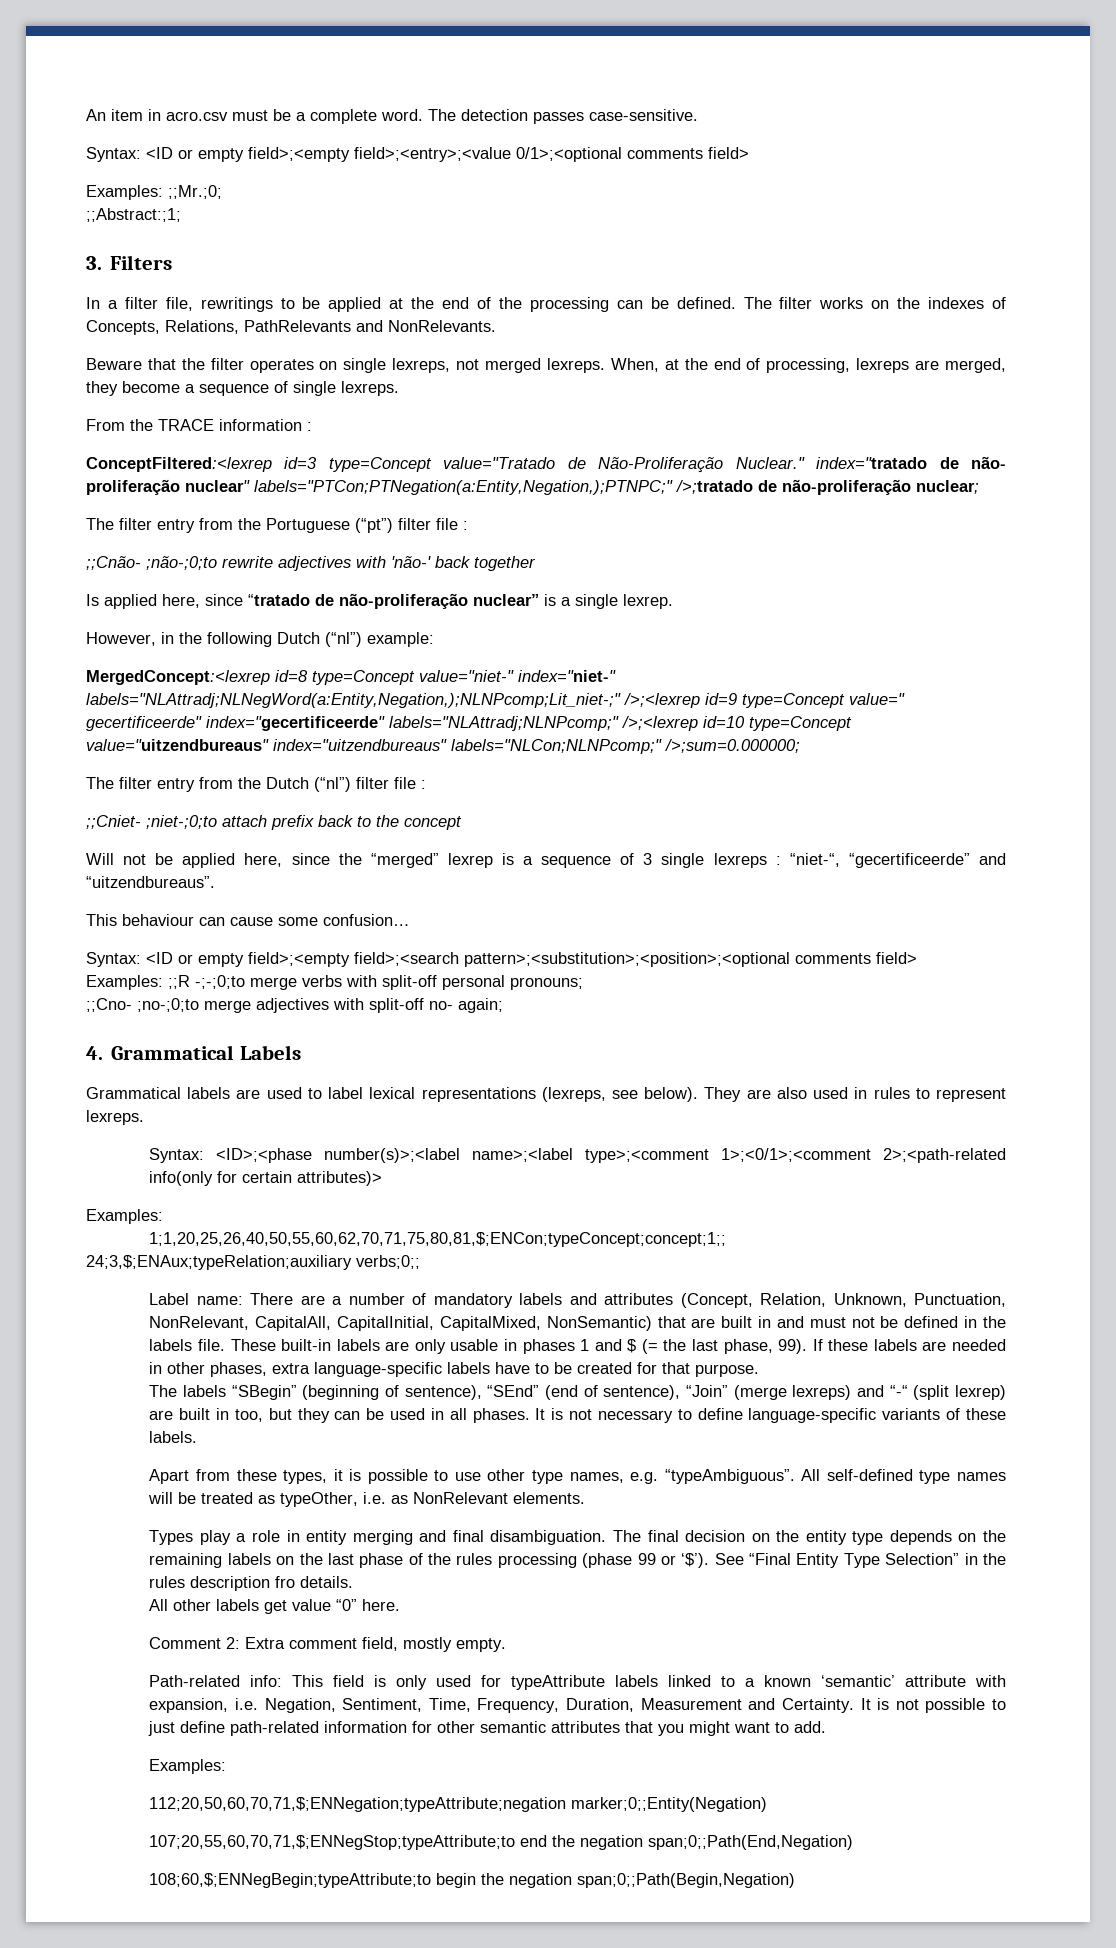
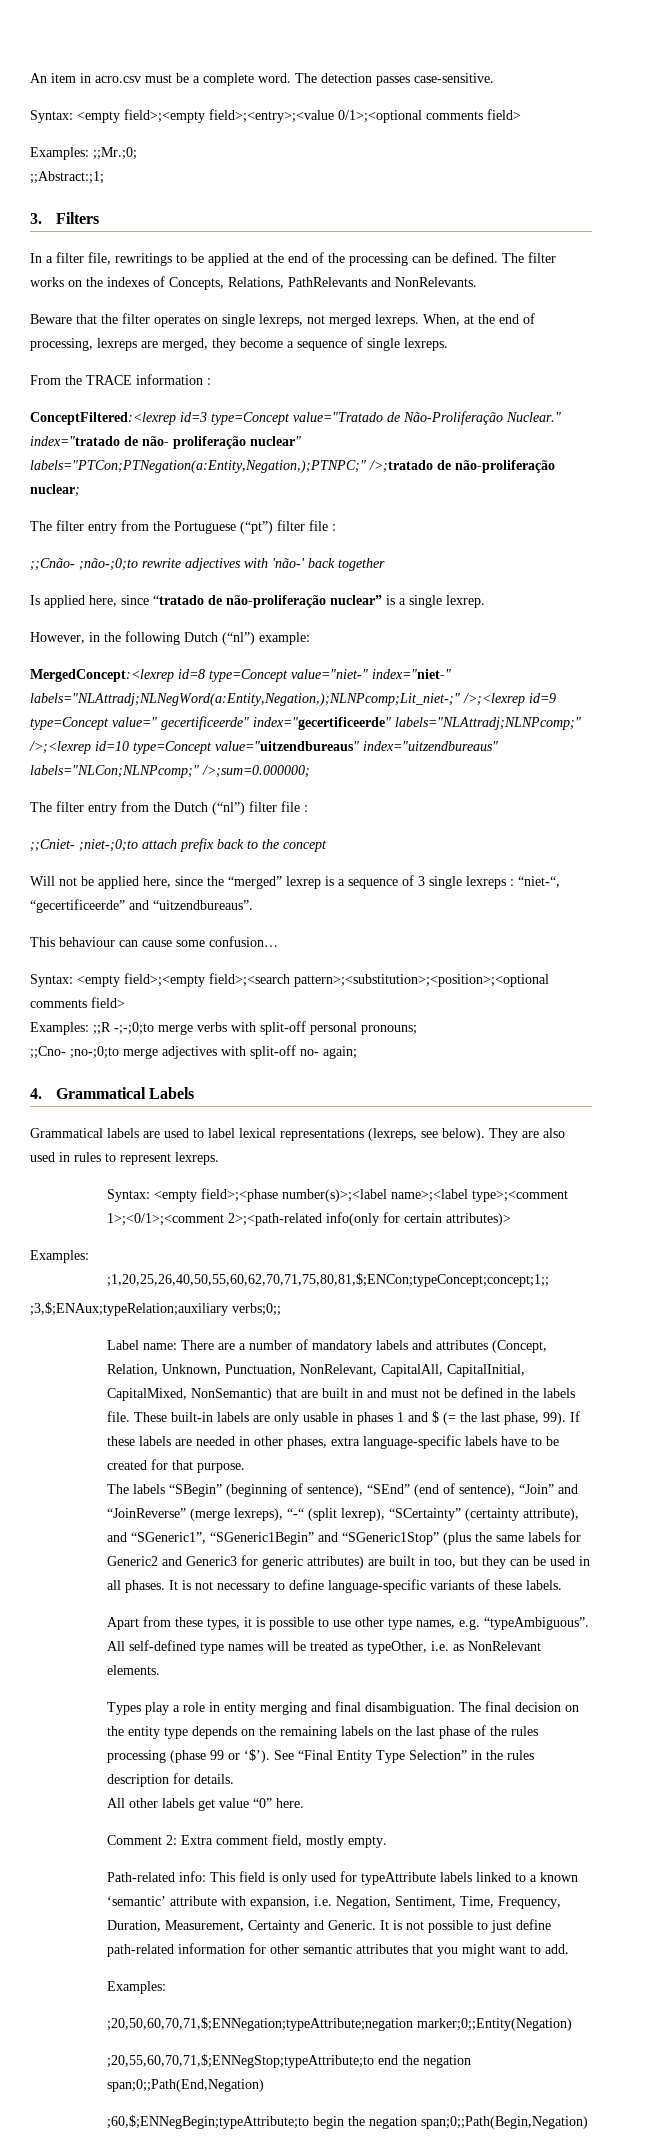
[146,147,244,162] <ID or empty -> [77,111,120,123] <empty
[146,952,244,967] <ID or empty -> [77,975,120,987] <empty
[216,1148,313,1163] <ID>;<phase -> [154,1188,279,1202] <empty field>;<phase
[149,1232,727,1247] [86,1255,352,1270] 1;1,20,25,26,40,50,55,60,62,70,71,75,80,81,$;ENCon;typeConcept;concept;1;; // 24;3,$;ENAux;typeRelation;auxiliary -> [107,1273,550,1287] [30,1302,228,1316] ;1,20,25,26,40,50,55,60,62,70,71,75,80,81,$;ENCon;typeConcept;concept;1;; // ;3,$;ENAux;typeRelation;auxiliary
[733,1385,1006,1400] (merge lexreps) and “-“ (split lexrep) -> [558,1484,579,1494] [107,1508,580,1521] [107,1531,582,1545] [107,1555,365,1569] and “JoinReverse” (merge lexreps), “-“ (split lexrep), “SCertainty” (certainty attribute), and “SGeneric1”, “SGeneric1Begin” and “SGeneric1Stop” (plus the same labels for Generic2 and Generic3 for generic attributes)
[275,1576,296,1588] fro -> [173,1773,191,1784] for
[640,1698,854,1713] Measurement and Certainty. -> [165,1920,377,1933] Measurement, Certainty and Generic.
[149,1797,567,1812] 112;20,50,60,70,71,$;ENNegation;typeAttribute;negation -> [107,2017,414,2031] ;20,50,60,70,71,$;ENNegation;typeAttribute;negation
[149,1835,516,1850] 107;20,55,60,70,71,$;ENNegStop;typeAttribute;to -> [107,2054,375,2068] ;20,55,60,70,71,$;ENNegStop;typeAttribute;to
[149,1873,432,1888] 108;60,$;ENNegBegin;typeAttribute;to -> [107,2115,310,2129] ;60,$;ENNegBegin;typeAttribute;to

